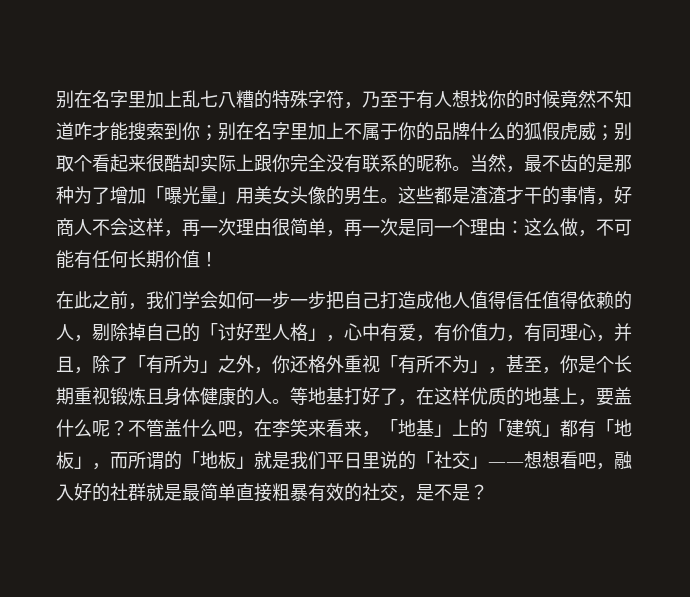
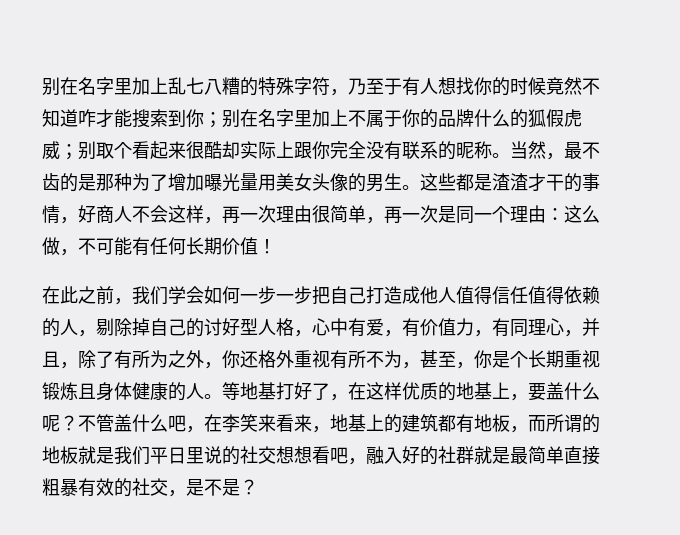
[146,186,236,205] 「曝光量」 -> [204,173,258,192] 曝光量
[200,323,218,339] 「 -> (204, 327) none
[308,328,326,341] 」 -> (294, 327) none
[128,355,218,374] 「有所为」 -> [114,350,168,369] 有所为
[380,355,398,371] 「 -> (330, 359) none
[470,360,488,373] 」 -> (402, 359) none
[380,419,632,438] [56,451,92,469] 「地基」上的「建筑」都有「地板」 -> [330,414,510,433] 地基上的建筑都有地板
[182,451,254,469] 「地板」 -> [42,446,78,464] 地板
[416,451,524,469] 「社交」—— -> [240,446,276,464] 社交

